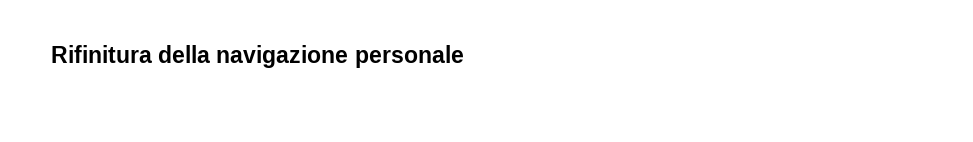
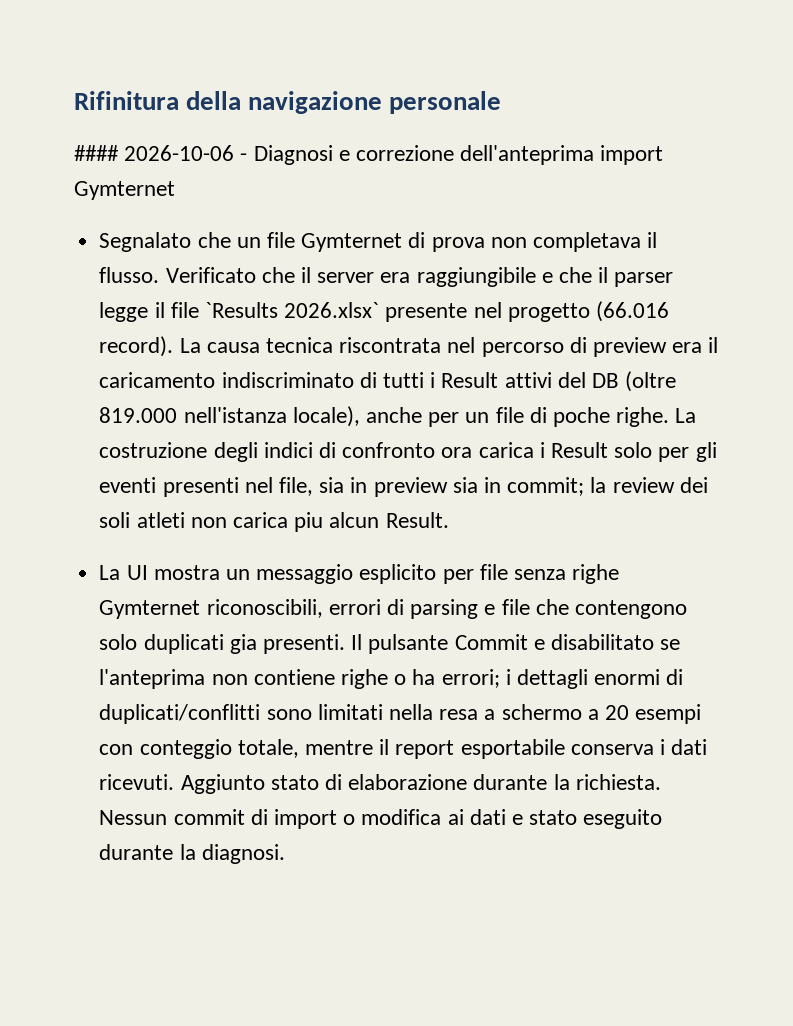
(464, 56) none -> [74,145,664,165] [74,181,175,200] [99,232,658,252] [99,267,674,287] [99,301,669,322] [99,336,719,357] [99,371,677,392] [99,406,697,427] [99,442,717,462] [99,477,708,497] [99,512,449,532] [99,564,620,584] [99,599,687,619] [99,634,681,654] [99,669,684,689] [99,704,702,724] [99,739,708,759] [99,774,661,794] [99,809,663,829] [99,844,285,864] // #### 2026-10-06 - Diagnosi e correzione dell'anteprima import Gymternet // Segnalato che un file Gymternet di prova non completava il flusso. Verificato che il server era raggiungibile e che il parser legge il file `Results 2026.xlsx` presente nel progetto (66.016 record). La causa tecnica riscontrata nel percorso di preview era il caricamento indiscriminato di tutti i Result attivi del DB (oltre 819.000 nell'istanza locale), anche per un file di poche righe. La costruzione degli indici di confronto ora carica i Result solo per gli eventi presenti nel file, sia in preview sia in commit; la review dei soli atleti non carica piu alcun Result. // La UI mostra un messaggio esplicito per file senza righe Gymternet riconoscibili, errori di parsing e file che contengono solo duplicati gia presenti. Il pulsante Commit e disabilitato se l'anteprima non contiene righe o ha errori; i dettagli enormi di duplicati/conflitti sono limitati nella resa a schermo a 20 esempi con conteggio totale, mentre il report esportabile conserva i dati ricevuti. Aggiunto stato di elaborazione durante la richiesta. Nessun commit di import o modifica ai dati e stato eseguito durante la diagnosi.

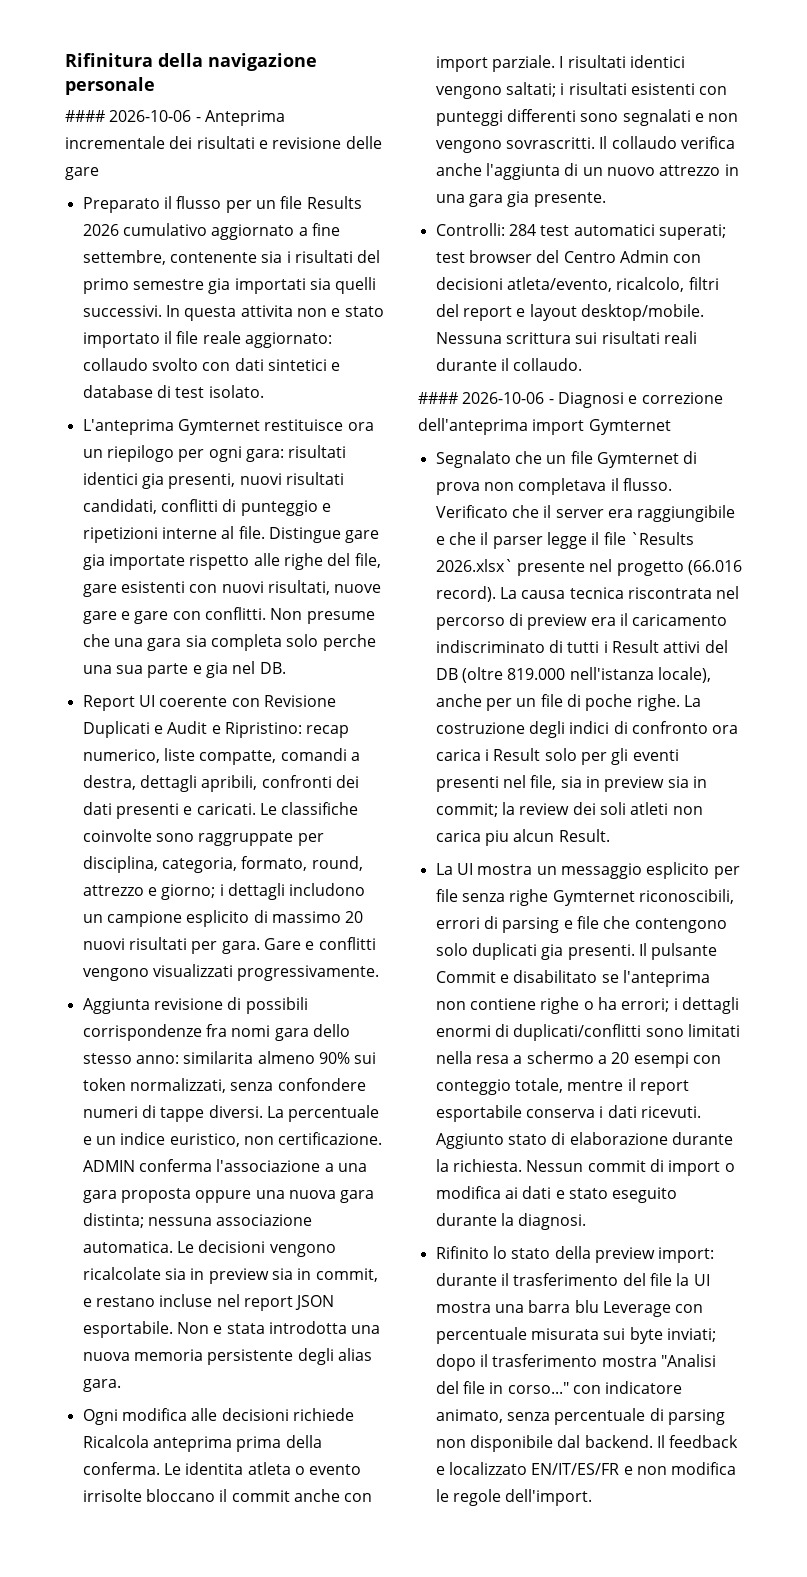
(502, 102) none -> [65,110,285,126] [65,136,382,149] [65,167,99,180] [82,196,362,213] [82,223,340,240] [82,250,381,265] [82,277,377,294] [82,305,384,321] [82,331,332,348] [82,358,341,371] [82,385,264,398] [82,419,374,435] [82,445,347,462] [82,472,344,489] [82,499,331,516] [82,526,380,543] [82,553,381,570] [82,580,382,597] [82,607,375,624] [82,634,376,651] [82,661,286,678] [82,695,336,711] [82,721,350,738] [82,748,360,765] [82,775,359,792] [82,802,359,819] [82,829,324,846] [82,856,363,873] [82,883,366,900] [82,910,364,927] [82,937,376,954] [82,964,380,981] [82,997,308,1014] [82,1024,350,1041] [82,1051,377,1064] [82,1078,366,1093] [82,1105,380,1122] [82,1132,383,1147] [82,1159,367,1172] [82,1188,375,1203] [82,1213,313,1228] [82,1240,336,1257] [82,1267,378,1284] [82,1294,335,1311] [82,1321,381,1338] [82,1348,372,1365] [82,1379,121,1392] [82,1408,354,1425] [82,1435,322,1452] [82,1462,362,1475] [82,1489,373,1502] [435,55,685,72] [435,82,728,99] [435,109,739,126] [435,136,735,153] [435,163,739,180] [435,191,606,207] [435,223,726,240] [435,250,702,263] [435,277,719,292] [435,304,704,321] [435,331,697,344] [435,358,583,371] // #### 2026-10-06 - Anteprima incrementale dei risultati e revisione delle gare // Preparato il flusso per un file Results 2026 cumulativo aggiornato a fine settembre, contenente sia i risultati del primo semestre gia importati sia quelli successivi. In questa attivita non e stato importato il file reale aggiornato: collaudo svolto con dati sintetici e database di test isolato. // L'anteprima Gymternet restituisce ora un riepilogo per ogni gara: risultati identici gia presenti, nuovi risultati candidati, conflitti di punteggio e ripetizioni interne al file. Distingue gare gia importate rispetto alle righe del file, gare esistenti con nuovi risultati, nuove gare e gare con conflitti. Non presume che una gara sia completa solo perche una sua parte e gia nel DB. // Report UI coerente con Revisione Duplicati e Audit e Ripristino: recap numerico, liste compatte, comandi a destra, dettagli apribili, confronti dei dati presenti e caricati. Le classifiche coinvolte sono raggruppate per disciplina, categoria, formato, round, attrezzo e giorno; i dettagli includono un campione esplicito di massimo 20 nuovi risultati per gara. Gare e conflitti vengono visualizzati progressivamente. // Aggiunta revisione di possibili corrispondenze fra nomi gara dello stesso anno: similarita almeno 90% sui token normalizzati, senza confondere numeri di tappe diversi. La percentuale e un indice euristico, non certificazione. ADMIN conferma l'associazione a una gara proposta oppure una nuova gara distinta; nessuna associazione automatica. Le decisioni vengono ricalcolate sia in preview sia in commit, e restano incluse nel report JSON esportabile. Non e stata introdotta una nuova memoria persistente degli alias gara. // Ogni modifica alle decisioni richiede Ricalcola anteprima prima della conferma. Le identita atleta o evento irrisolte bloccano il commit anche con import parziale. I risultati identici vengono saltati; i risultati esistenti con punteggi differenti sono segnalati e non vengono sovrascritti. Il collaudo verifica anche l'aggiunta di un nuovo attrezzo in una gara gia presente. // Controlli: 284 test automatici superati; test browser del Centro Admin con decisioni atleta/evento, ricalcolo, filtri del report e layout desktop/mobile. Nessuna scrittura sui risultati reali durante il collaudo.
(285, 854) none -> [435,1246,715,1263] [435,1273,710,1286] [435,1300,704,1317] [435,1327,716,1344] [435,1354,716,1371] [435,1381,683,1394] [435,1408,725,1425] [435,1435,739,1452] [435,1462,737,1475] [435,1489,593,1506] // Rifinito lo stato della preview import: durante il trasferimento del file la UI mostra una barra blu Leverage con percentuale misurata sui byte inviati; dopo il trasferimento mostra "Analisi del file in corso..." con indicatore animato, senza percentuale di parsing non disponibile dal backend. Il feedback e localizzato EN/IT/ES/FR e non modifica le regole dell'import.

